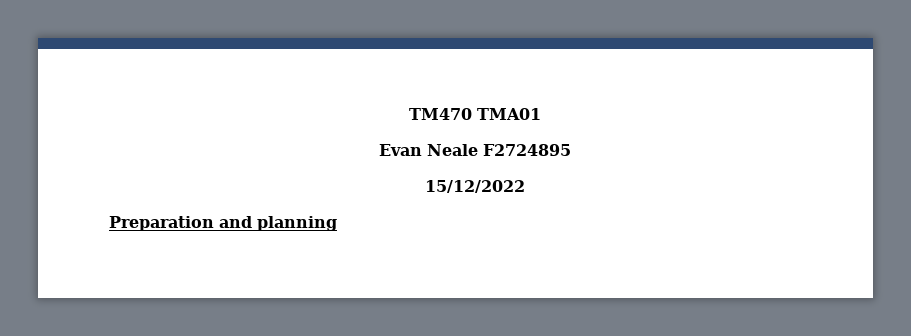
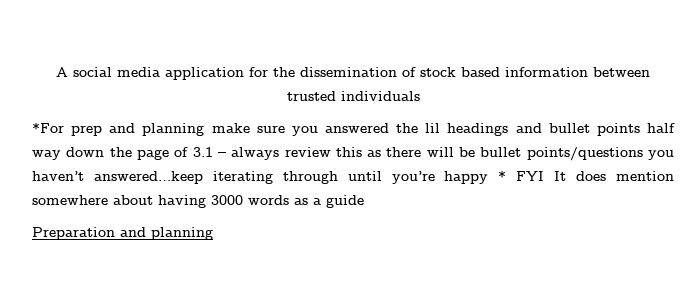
[408,108,541,120] [378,144,571,156] [424,180,525,193] TM470 TMA01 // Evan Neale F2724895 // 15/12/2022 -> [56,67,650,80] [286,91,420,101] [32,123,675,136] [32,147,674,161] [32,171,675,184] [32,195,364,208] A social media application for the dissemination of stock based information between trusted individuals // *For prep and planning make sure you answered the lil headings and bullet points half way down the page of 3.1 – always review this as there will be bullet points/questions you haven’t answered…keep iterating through until you’re happy * FYI It does mention somewhere about having 3000 words as a guide

